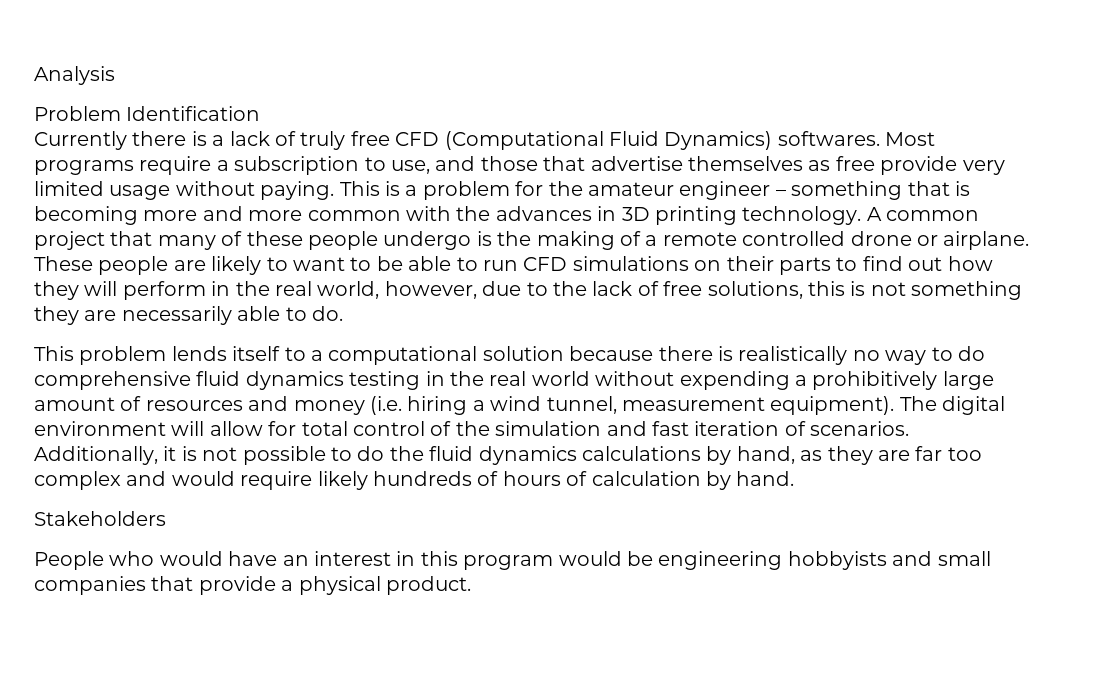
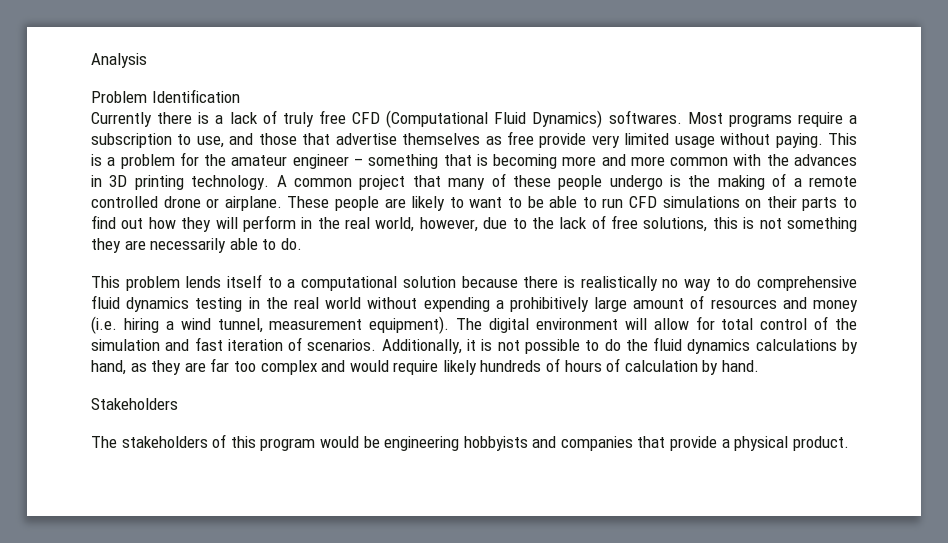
[34,551,416,570] People who would have an interest in -> [91,434,227,448] The stakeholders of
[937,551,991,566] small -> (557, 442) none

